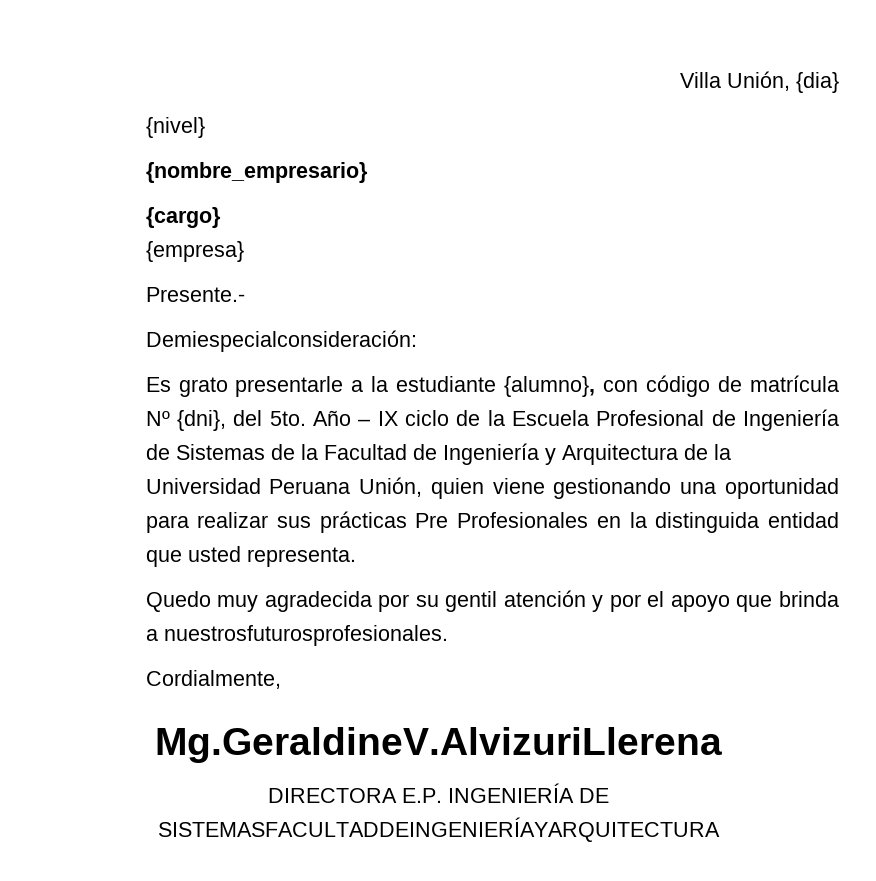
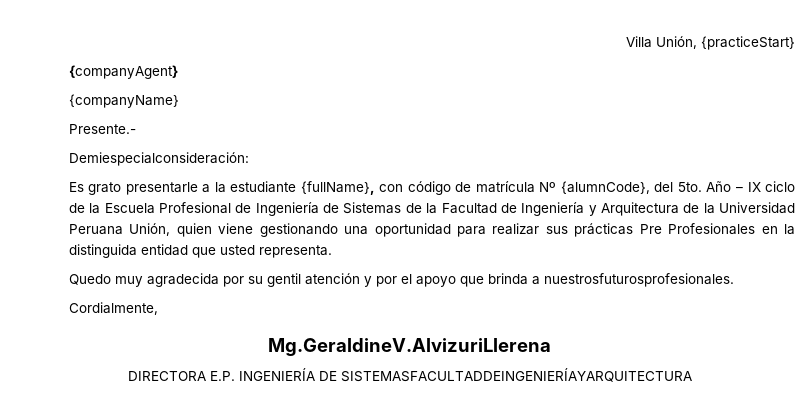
[796,72,839,93] [145,117,205,138] [145,162,368,183] [145,207,221,228] [145,241,244,262] {dia} // {nivel} // {nombre_empresario} // {cargo} // {empresa} -> [701,36,795,50] [68,65,178,79] [68,94,179,108] {practiceStart} // {companyAgent} // {companyName}
[504,376,596,397] {alumno}, -> [300,181,375,195] {fullName},
[176,410,226,431] {dni}, -> [560,181,650,194] {alumnCode},

